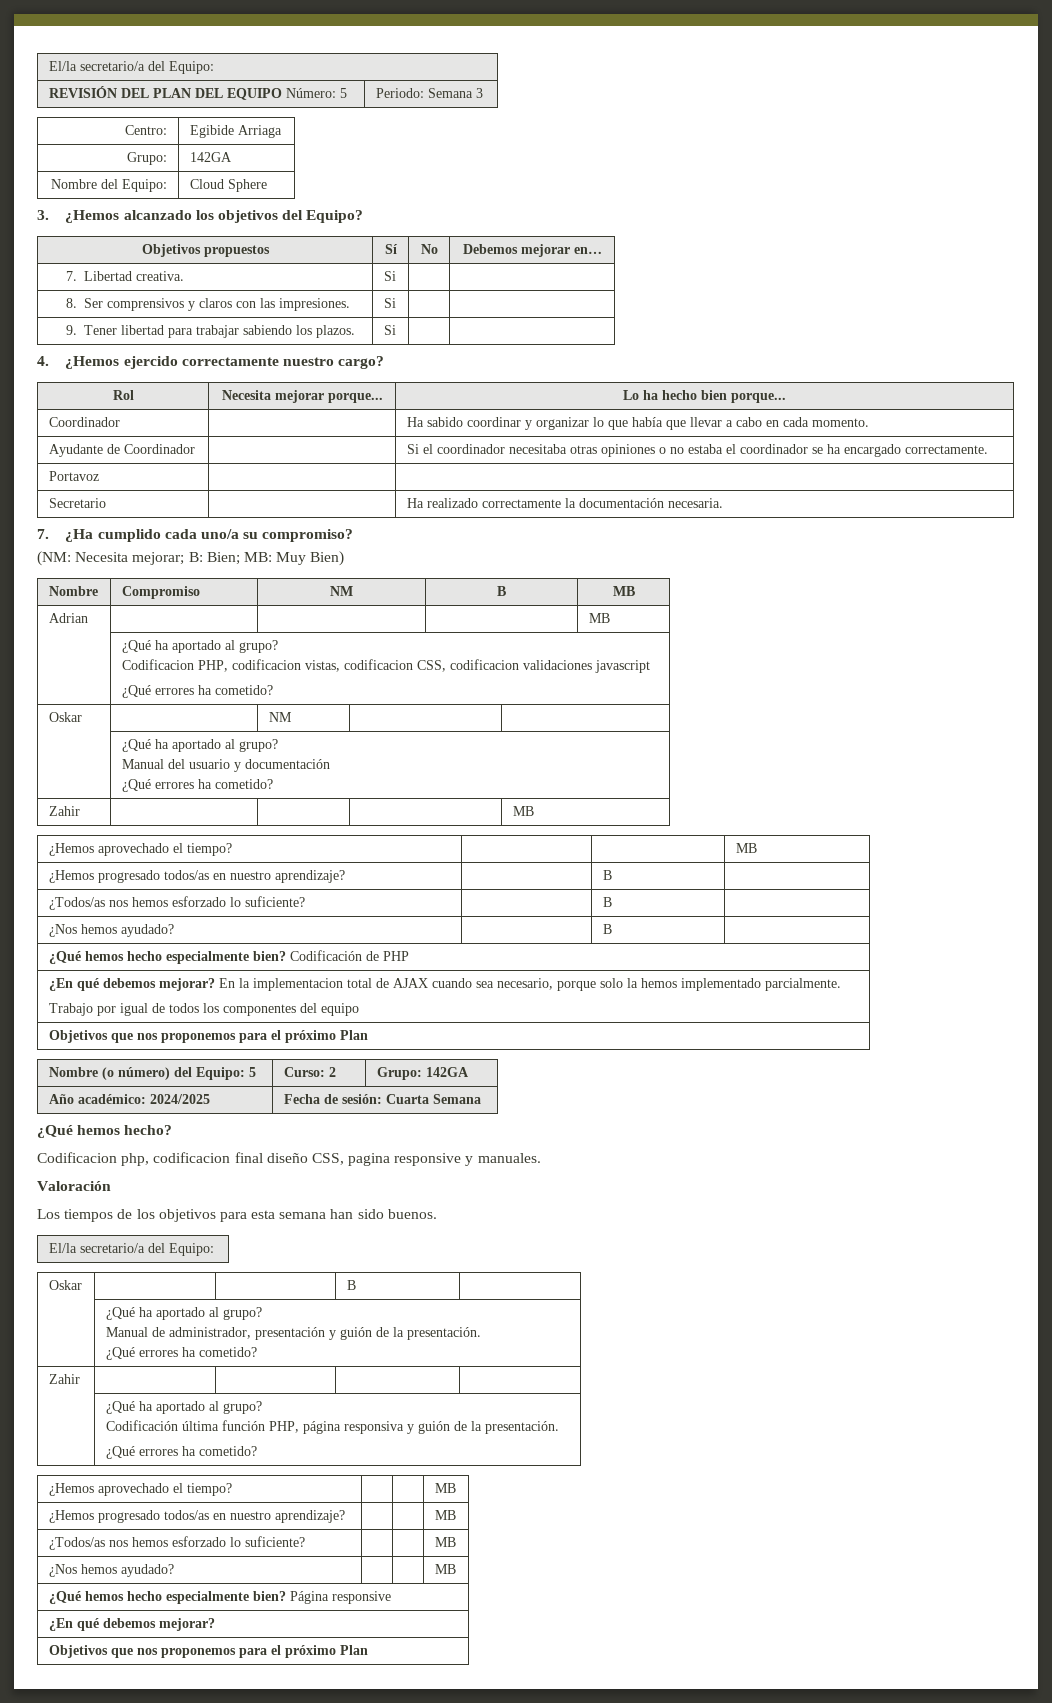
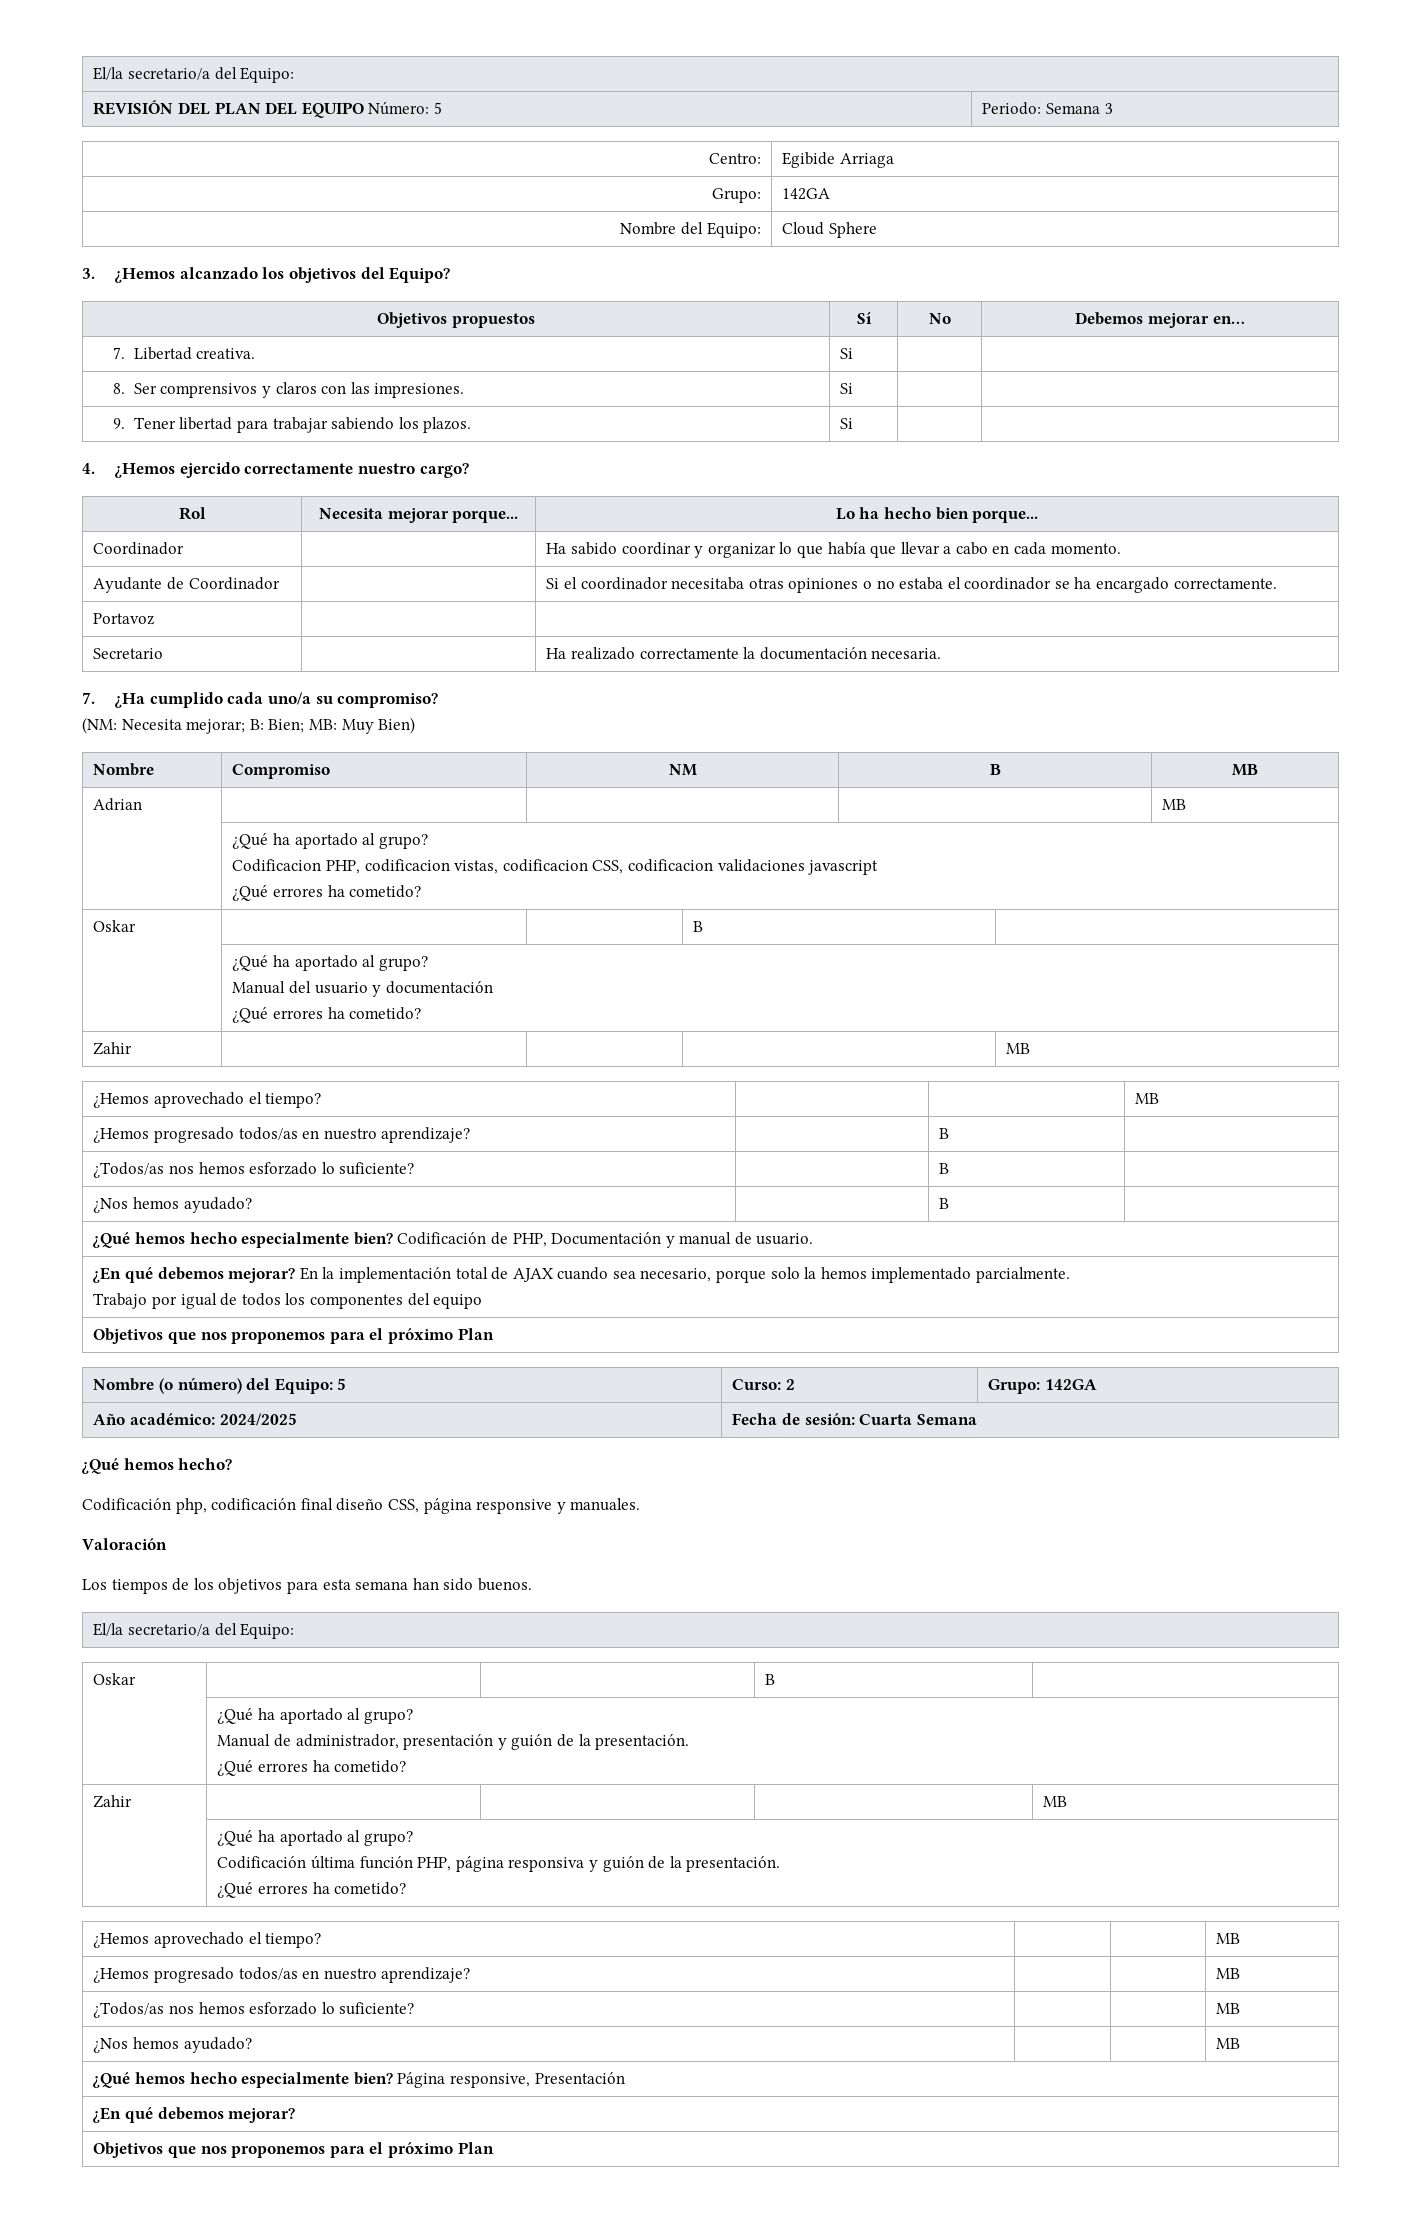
[268,712,292,722] NM | -> [693,921,704,932] | B
[382,951,409,961] PHP -> [512,1232,814,1248] PHP, Documentación y manual de usuario.
[252,978,343,991] implementacion -> [338,1267,451,1283] implementación
[37,1152,231,1166] Codificacion php, codificacion -> [82,1498,297,1514] Codificación php, codificación
[348,1153,391,1166] pagina -> [423,1498,472,1514] página
(80, 1379) none -> [1043,1796,1068,1807] MB
[331,1591,391,1604] responsive -> [449,2072,625,2088] responsive, Presentación

